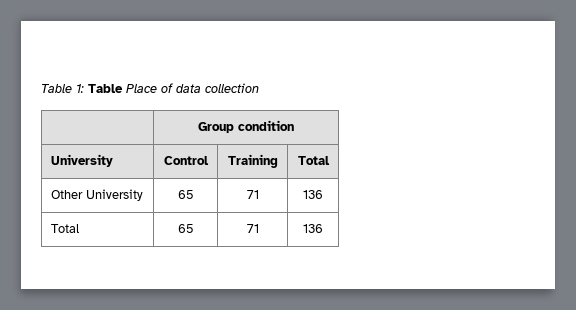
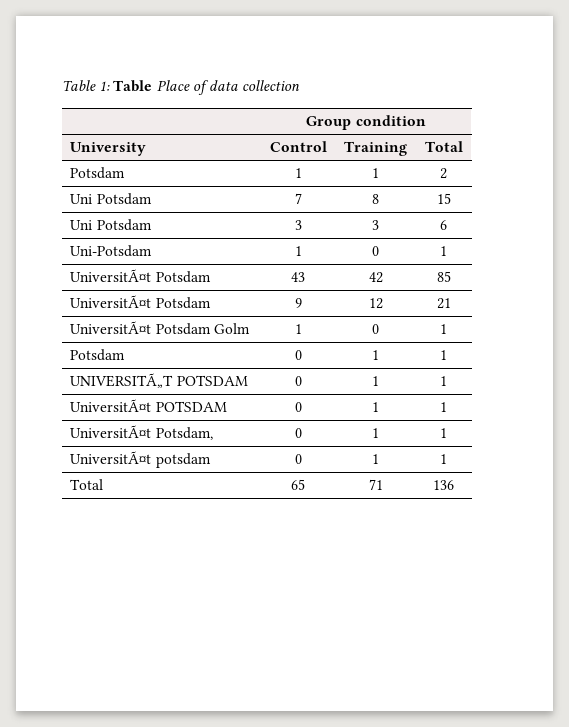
[50,189,143,201] [177,190,194,199] [246,190,259,199] [303,190,323,199] Other University | 65 | 71 | 136 -> [70,167,126,179] [294,168,302,178] [372,168,379,178] [440,168,447,179] [70,193,152,205] [294,193,302,204] [372,194,379,204] [436,193,451,204] [70,219,152,231] [294,220,302,230] [372,220,379,230] [440,220,447,230] [70,245,153,257] [294,246,302,256] [372,246,379,256] [440,246,447,256] [70,269,211,283] [291,272,305,282] [368,272,383,283] [436,271,451,282] [70,295,211,309] [294,298,302,308] [368,298,383,309] [436,298,451,309] [70,321,250,335] [294,324,302,334] [372,324,379,334] [440,324,447,334] [70,349,126,361] [294,350,302,360] [372,350,379,360] [440,350,447,360] [70,373,248,388] [294,376,302,386] [372,376,379,386] [440,376,447,386] [70,399,227,412] [294,402,302,412] [372,402,379,412] [440,402,447,412] [70,425,213,440] [294,428,302,438] [372,428,379,438] [440,428,447,438] [70,451,211,468] [294,454,302,464] [372,454,379,464] [440,454,447,464] Potsdam | 1 | 1 | 2 // Uni Potsdam | 7 | 8 | 15 // Uni Potsdam | 3 | 3 | 6 // Uni-Potsdam | 1 | 0 | 1 // UniversitÃ¤t Potsdam | 43 | 42 | 85 // UniversitÃ¤t Potsdam | 9 | 12 | 21 // UniversitÃ¤t Potsdam Golm | 1 | 0 | 1 // Potsdam | 0 | 1 | 1 // UNIVERSITÃ„T POTSDAM | 0 | 1 | 1 // UniversitÃ¤t POTSDAM | 0 | 1 | 1 // UniversitÃ¤t Potsdam, | 0 | 1 | 1 // UniversitÃ¤t potsdam | 0 | 1 | 1

